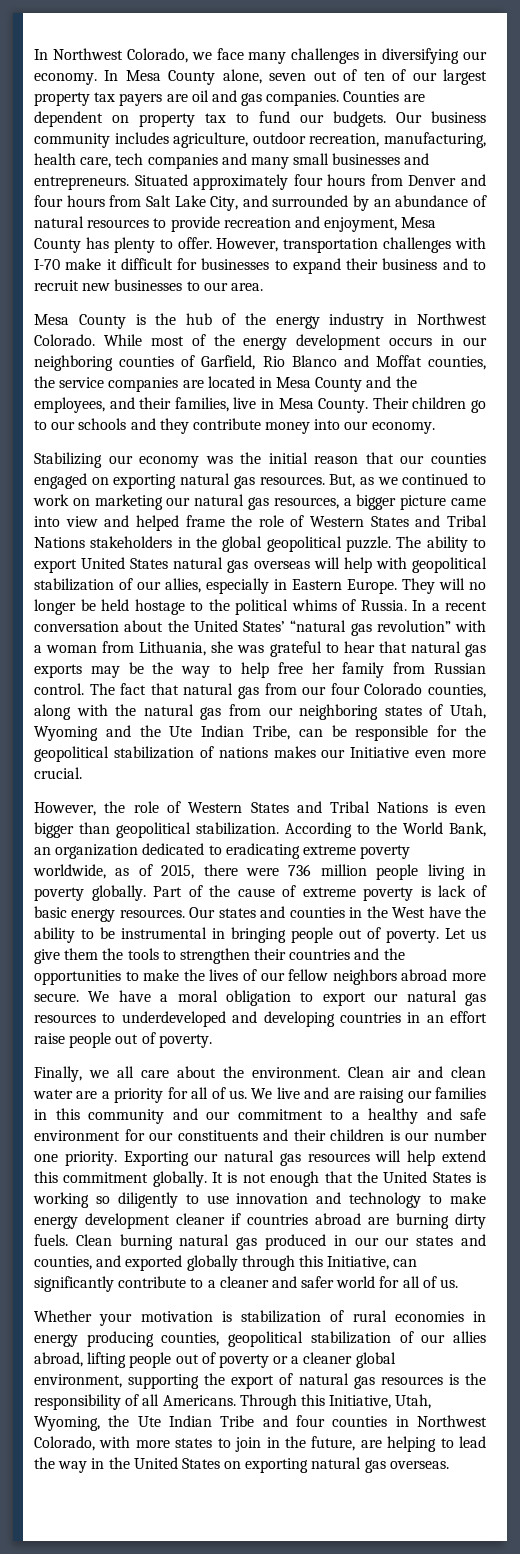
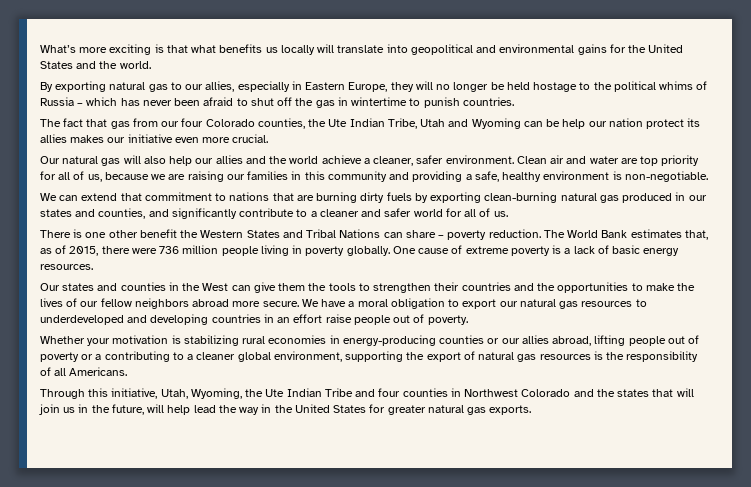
[34,48,488,64] [34,69,487,85] [34,90,425,106] [34,111,486,127] [34,132,486,148] [34,153,430,169] [34,174,486,190] [34,195,487,211] [34,216,437,232] [34,237,486,253] [34,258,486,274] [34,279,263,291] [34,313,488,329] [34,334,488,350] [34,355,486,371] [34,376,417,392] [34,397,487,413] [34,418,435,434] [34,452,486,468] [34,473,486,489] [33,494,487,510] [34,515,487,531] [34,536,486,552] [34,557,487,573] [34,578,133,591] In Northwest Colorado, we face many challenges in diversifying our economy. In Mesa County alone, seven out of ten of our largest property tax payers are oil and gas companies. Counties are dependent on property tax to fund our budgets. Our business community includes agriculture, outdoor recreation, manufacturing, health care, tech companies and many small businesses and entrepreneurs. Situated approximately four hours from Denver and four hours from Salt Lake City, and surrounded by an abundance of natural resources to provide recreation and enjoyment, Mesa County has plenty to offer. However, transportation challenges with I-70 make it difficult for businesses to expand their business and to recruit new businesses to our area. // Mesa County is the hub of the energy industry in Northwest Colorado. While most of the energy development occurs in our neighboring counties of Garfield, Rio Blanco and Moffat counties, the service companies are located in Mesa County and the employees, and their families, live in Mesa County. Their children go to our schools and they contribute money into our economy. // Stabilizing our economy was the initial reason that our counties engaged on exporting natural gas resources. But, as we continued to work on marketing our natural gas resources, a bigger picture came into view and helped frame the role of Western States and Tribal Nations stakeholders in the global geopolitical puzzle. The ability to export United States natural gas overseas will help with geopolitical stabilization of -> [40,44,684,55] [40,61,151,69] [40,81,182,92] What’s more exciting is that what benefits us locally will translate into geopolitical and environmental gains for the United States and the world. // By exporting natural gas to
[347,578,435,594] Europe. They -> [348,82,414,92] Europe, they
[360,600,487,611] [34,620,486,636] [34,641,486,657] [34,662,486,678] [34,683,84,695] Russia. In a recent conversation about the United States’ “natural gas revolution” with a woman from Lithuania, she was grateful to hear that natural gas exports may be the way to help free her family from Russian control. -> [40,97,514,108] Russia – which has never been afraid to shut off the gas in wintertime to punish countries. //
[183,683,234,695] natural -> (108, 123) none
[34,704,487,720] [34,725,487,741] [34,746,268,762] along with the natural gas from our neighboring states of Utah, Wyoming and the Ute Indian Tribe, can be responsible for the geopolitical stabilization of nations -> [308,118,701,129] [40,134,67,143] the Ute Indian Tribe, Utah and Wyoming can be help our nation protect its allies
[350,747,410,758] Initiative -> [127,134,173,143] initiative
[34,801,487,816] [34,822,486,838] [34,843,411,859] [33,864,106,879] However, the role of Western States and Tribal Nations is even bigger than geopolitical stabilization. According to the World Bank, an organization dedicated to eradicating extreme poverty worldwide, -> [40,155,700,166] [40,171,708,182] [40,192,707,203] [40,208,508,219] [40,229,708,240] Our natural gas will also help our allies and the world achieve a cleaner, safer environment. Clean air and water are top priority for all of us, because we are raising our families in this community and providing a safe, healthy environment is non-negotiable. // We can extend that commitment to nations that are burning dirty fuels by exporting clean-burning natural gas produced in our states and counties, and significantly contribute to a cleaner and safer world for all of us. // There is one other benefit the Western States and Tribal Nations can share – poverty reduction. The World Bank estimates that,
[153,885,231,897] Part of the -> [392,246,416,254] One
(431, 891) none -> [564,248,571,254] a
(185, 913) none -> (93, 267) //
[428,906,486,918] [34,927,486,943] have the ability to be instrumental in bringing people out of poverty. Let us -> [231,285,251,291] can
[34,1066,486,1082] [33,1087,486,1103] [34,1108,486,1124] [34,1129,487,1141] [34,1150,486,1166] [34,1171,487,1187] [33,1192,487,1208] [34,1213,486,1229] [34,1234,487,1250] [34,1255,418,1271] [34,1276,459,1292] // Finally, we all care about the environment. Clean air and clean water are a priority for all of us. We live and are raising our families in this community and our commitment to a healthy and safe environment for our constituents and their children is our number one priority. Exporting our natural gas resources will help extend this commitment globally. It is not enough that the United States is working so diligently to use innovation and technology to make energy development cleaner if countries abroad are burning dirty fuels. Clean burning natural gas produced in our our states and counties, and exported globally through this Initiative, can significantly contribute to a cleaner and safer world for all of us. -> (468, 320) none
[241,1310,345,1323] stabilization of -> [183,335,239,346] stabilizing
[34,1331,414,1347] energy producing counties, geopolitical stabilization of -> [342,335,500,346] energy-producing counties or
(300, 1360) none -> [104,351,194,362] contributing to a
(236, 1400) none -> (128, 371) //
[329,1395,392,1409] Initiative, -> [111,388,158,399] initiative,
[34,1436,454,1452] Colorado, with more states to join in the future, are helping to -> [521,388,694,397] [39,404,191,415] Colorado and the states that will join us in the future, will help
[224,1457,449,1473] on exporting natural gas overseas. -> [369,404,532,415] for greater natural gas exports.

